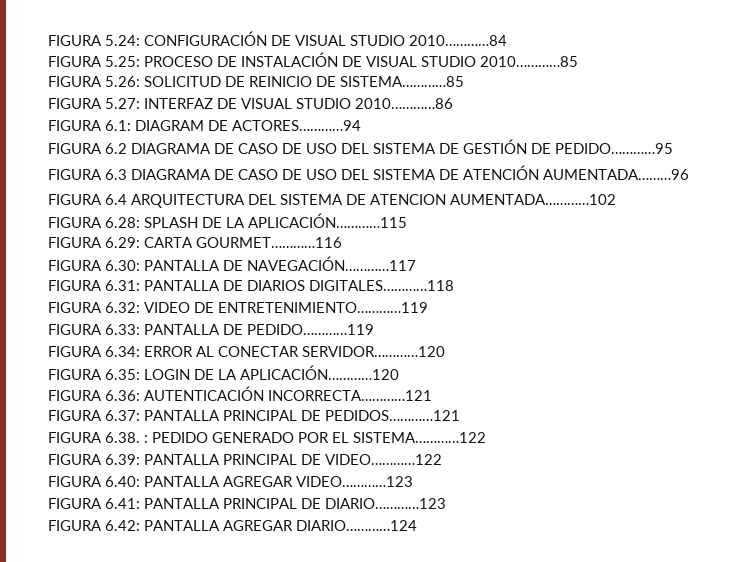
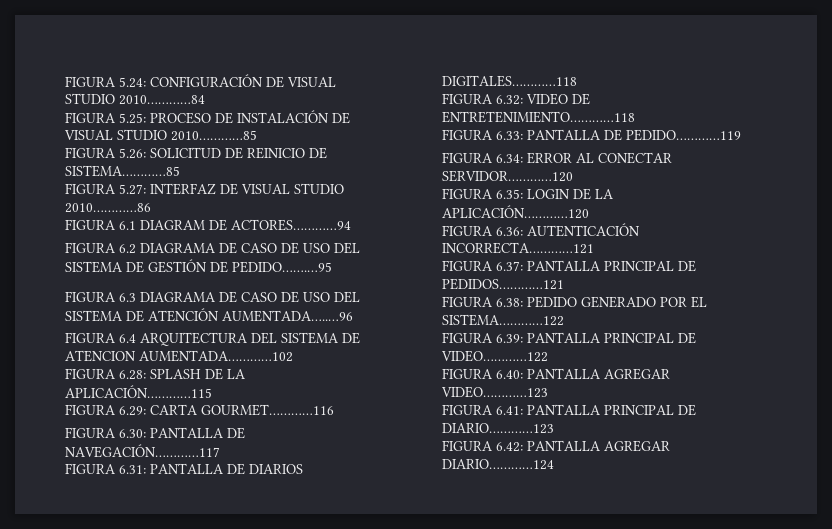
[104,120,131,131] 6.1: -> [118,221,136,230] 6.1
[554,143,673,154] PEDIDO…………95 -> [231,261,332,273] PEDIDO…….…95
[542,169,689,180] AUMENTADA………96 -> [221,310,353,322] AUMENTADA…..…96
[217,302,428,313] ENTRETENIMIENTO…………119 -> [441,111,635,123] ENTRETENIMIENTO…………118
[104,432,148,443] 6.38. : -> [495,298,523,307] 6.38:

